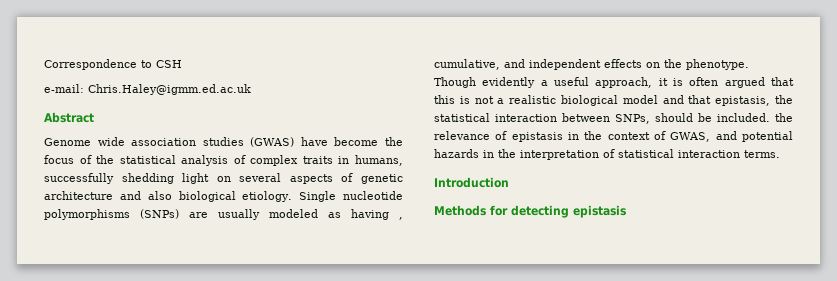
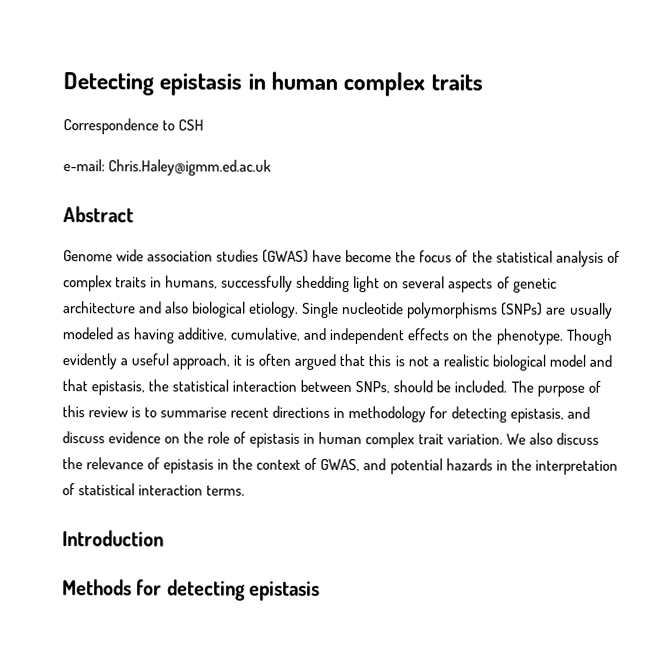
(44, 64) none -> [63,71,483,97] Detecting epistasis in human complex traits //
[399,217,403,220] , -> [177,327,229,341] additive,
(770, 117) none -> [510,380,601,397] [62,405,590,423] [62,431,599,449] The purpose of this review is to summarise recent directions in methodology for detecting epistasis, and discuss evidence on the role of epistasis in human complex trait variation. We also discuss

